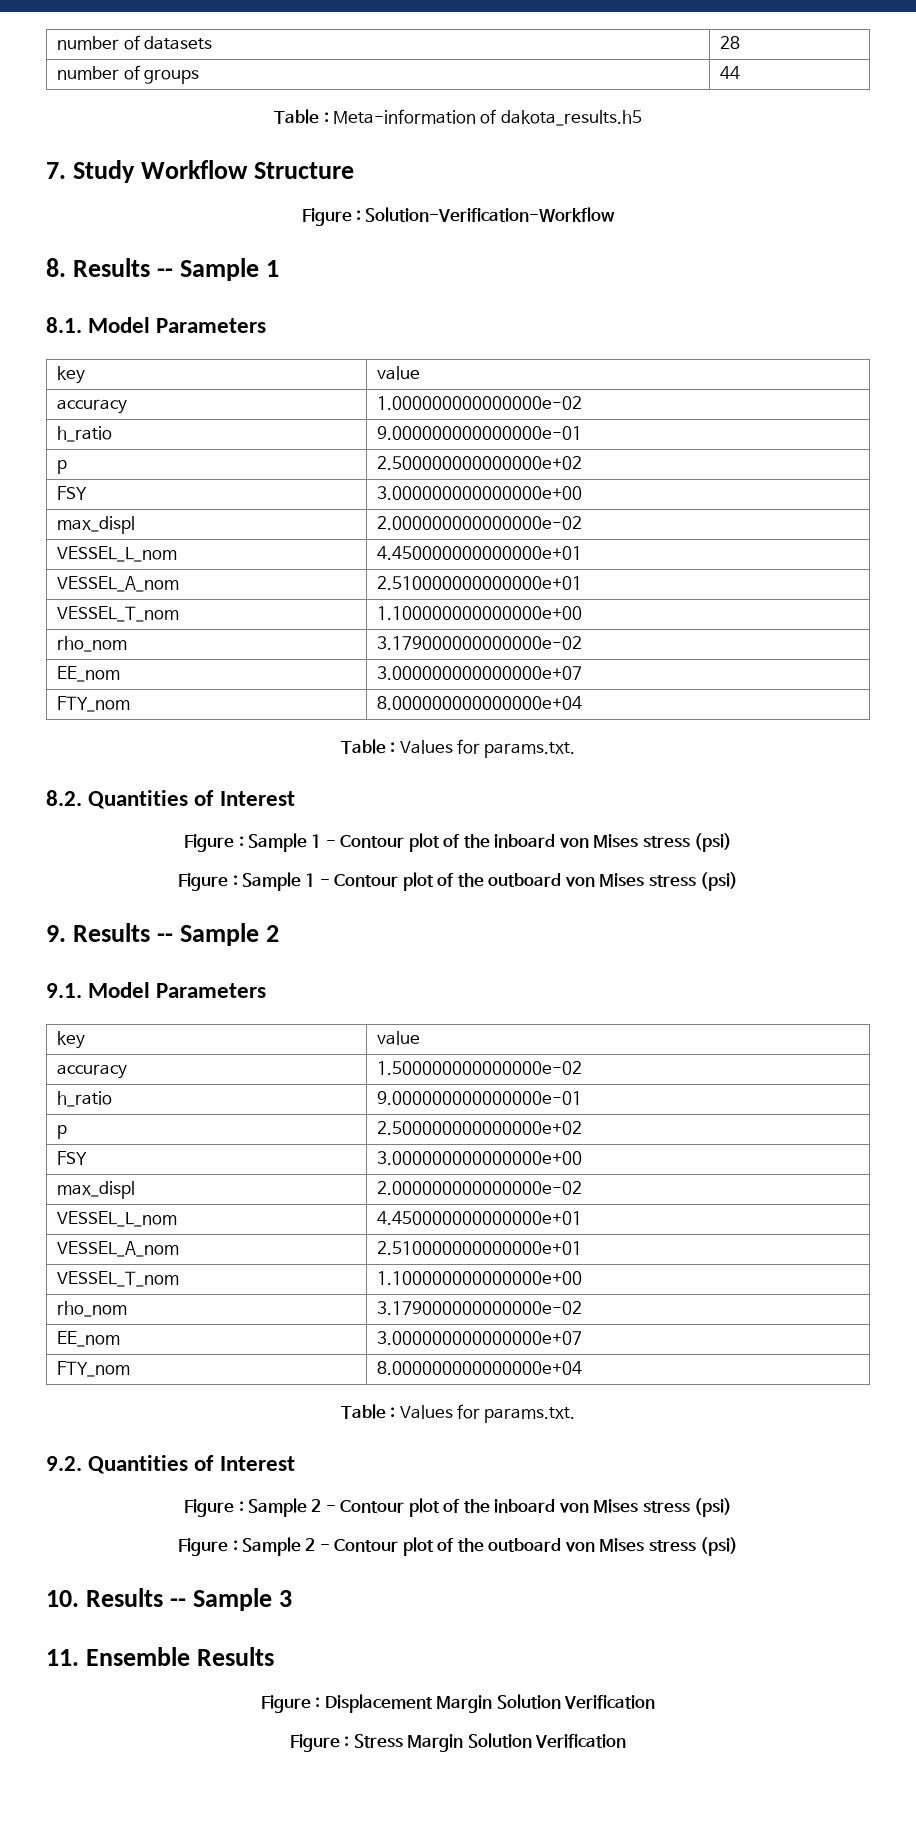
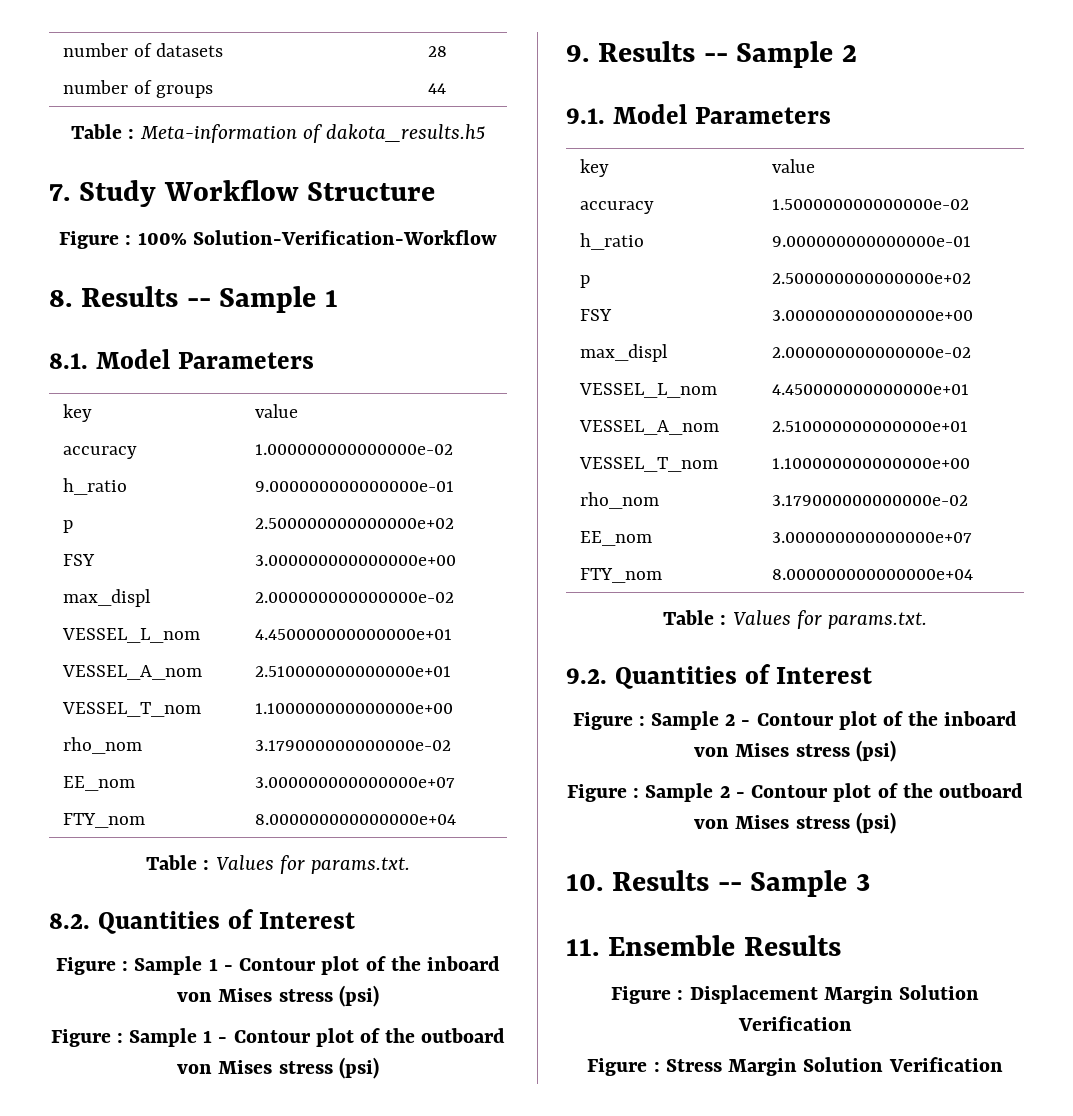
(361, 215) none -> [137,232,187,245] 100%

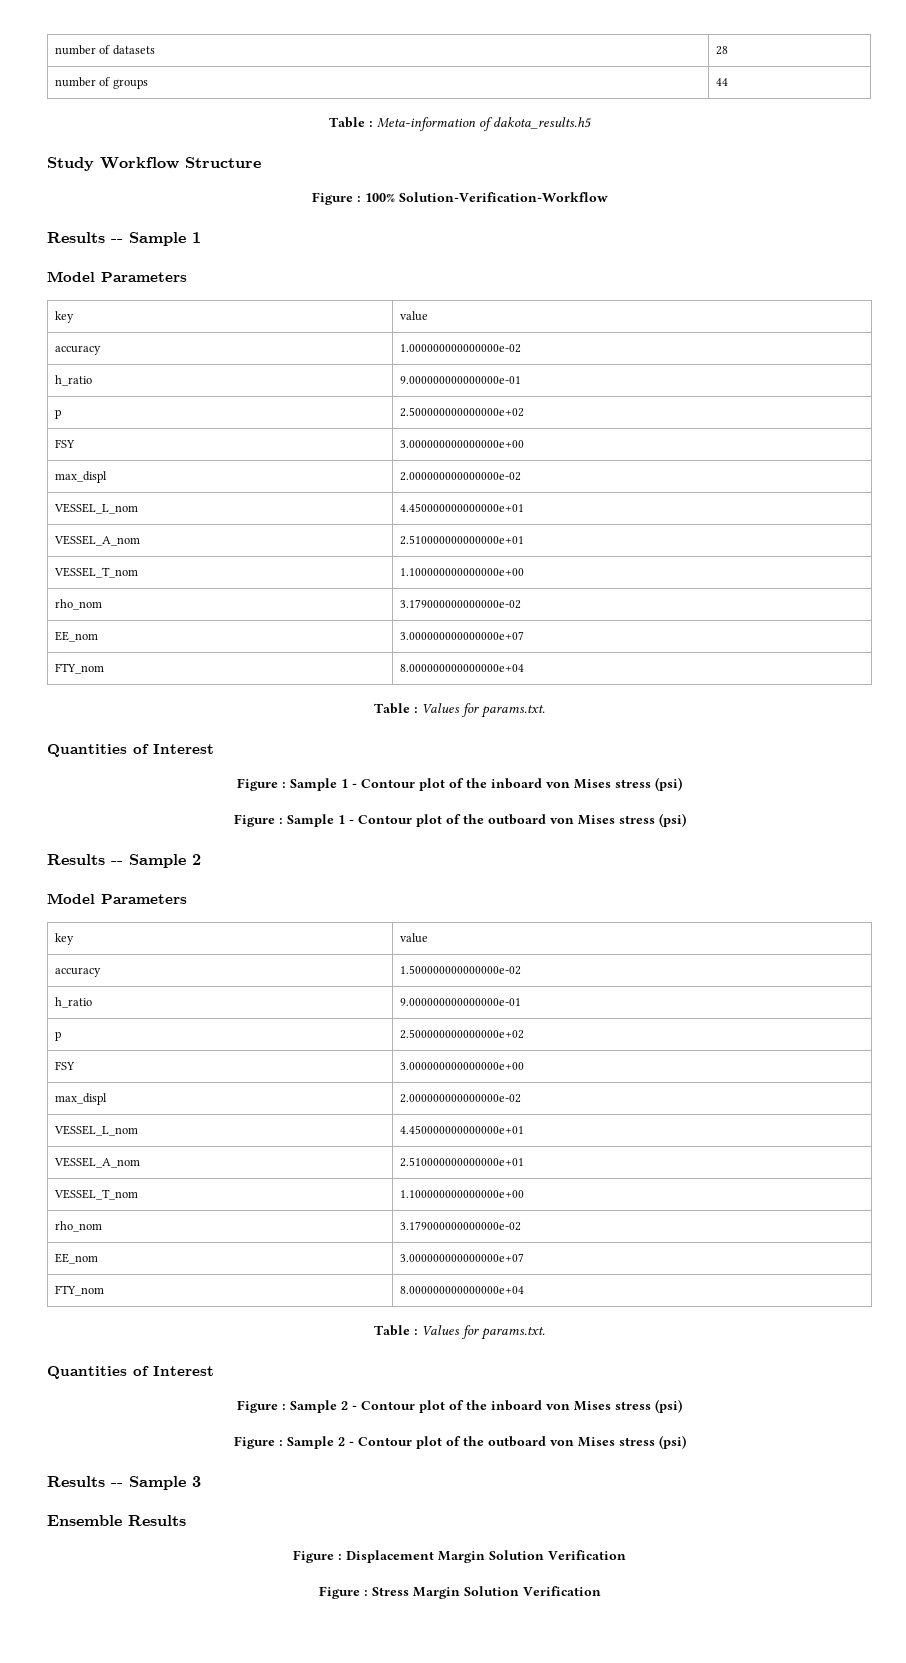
[49,184,70,201] 7. -> (591, 123) none
[49,290,72,307] 8. -> (608, 197) none
[49,353,88,369] 8.1. -> (201, 237) none
[49,913,90,929] 8.2. -> (545, 711) none
[566,45,589,62] 9. -> (686, 820) none
[566,108,605,124] 9.1. -> (201, 859) none
[566,668,607,684] 9.2. -> (545, 1333) none
[566,874,603,891] 10. -> (686, 1442) none
[566,939,599,956] 11. -> (201, 1481) none

